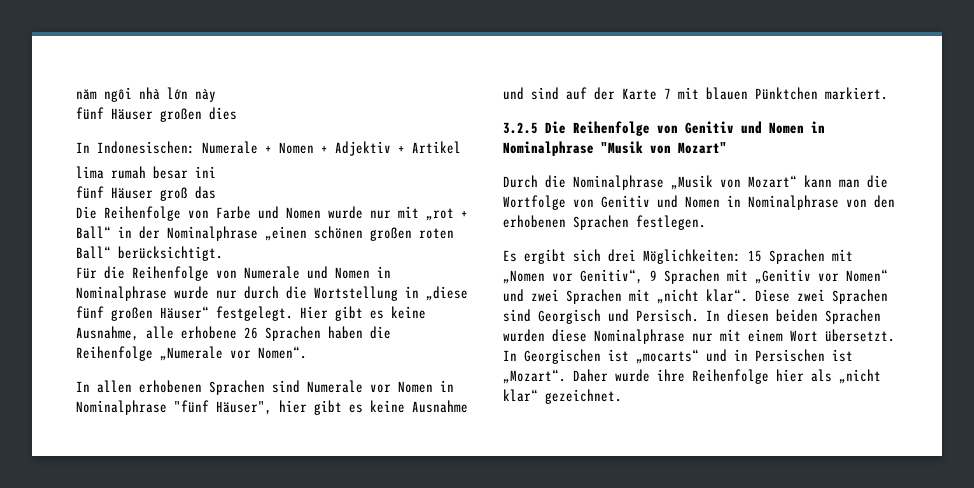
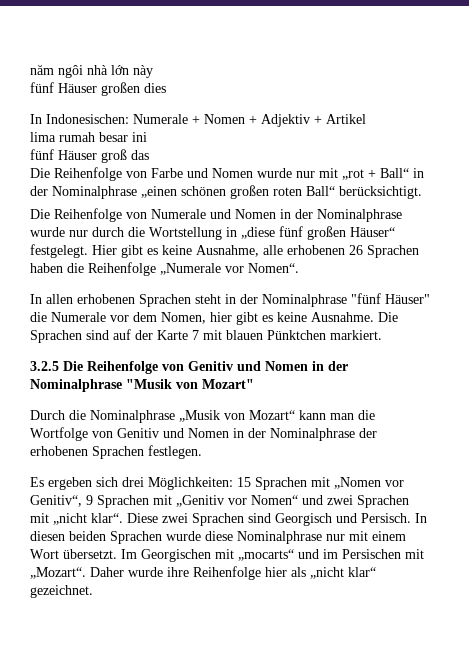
[76,266,125,279] Für die -> [30,209,50,219] Die
(391, 272) none -> [295,209,313,219] der
[181,326,237,339] erhobene -> [287,245,345,255] erhobenen
[272,380,454,393] [76,400,272,415] sind Numerale vor Nomen in Nominalphrase "fünf Häuser", -> [195,293,430,307] [30,312,206,324] steht in der Nominalphrase "fünf Häuser" die Numerale vor dem Nomen,
[412,400,468,413] [503,87,524,100] Ausnahme und -> [311,312,398,322] [30,330,82,343] Ausnahme. Die Sprachen
(825, 127) none -> [328,361,348,371] der
[748,195,895,210] Nominalphrase von den -> [248,428,377,441] der Nominalphrase der
[524,249,566,264] ergibt -> [48,477,92,490] ergeben
[503,329,545,342] wurden -> [166,531,201,541] wurde
[503,349,853,364] In Georgischen ist „mocarts“ und in Persischen ist -> [121,549,424,562] Im Georgischen mit „mocarts“ und im Persischen mit

